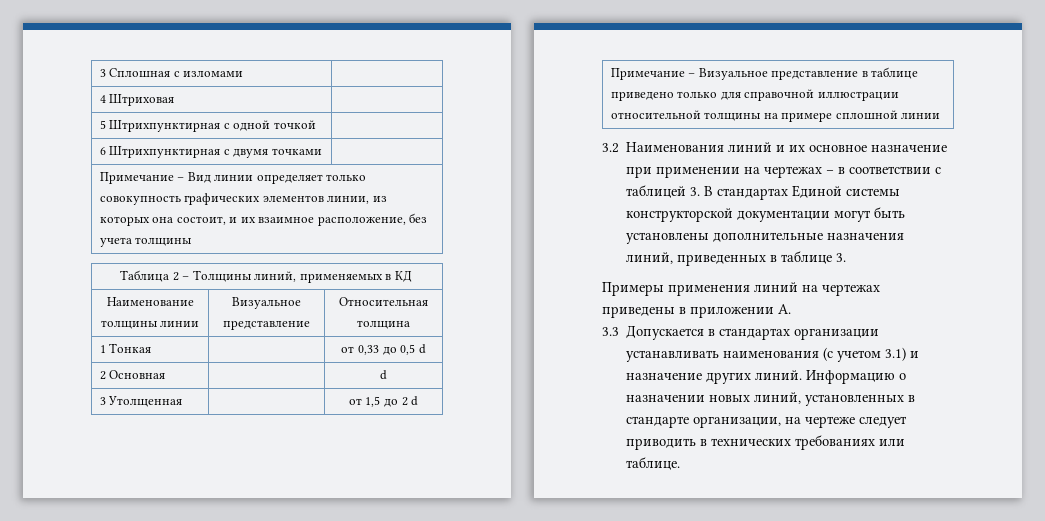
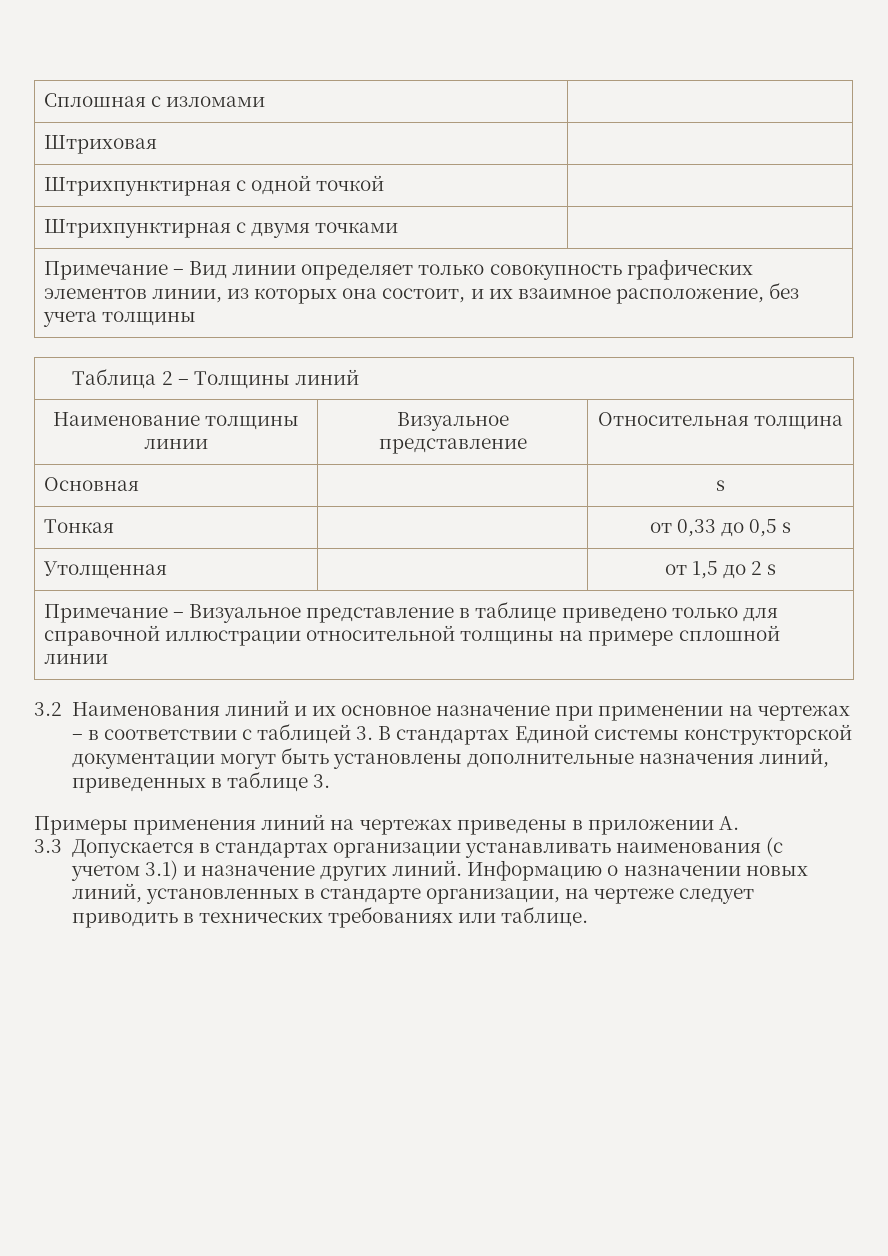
[99,69,106,77] 3 -> (43, 100) none
[99,95,106,103] 4 -> (266, 101) none
[99,120,106,129] 5 -> (157, 144) none
[99,147,106,155] 6 -> (385, 183) none
[254,270,412,283] линий, применяемых в КД -> [294,369,359,385] линий
[99,345,106,353] 1 -> [43,477,139,491] [716,480,725,491] Основная | | s //
[418,344,426,354] [99,370,166,380] [380,370,387,380] [99,397,106,405] d // 2 Основная | | d // 3 -> [782,522,792,533] s //
[411,396,419,406] d -> [767,564,777,575] s

